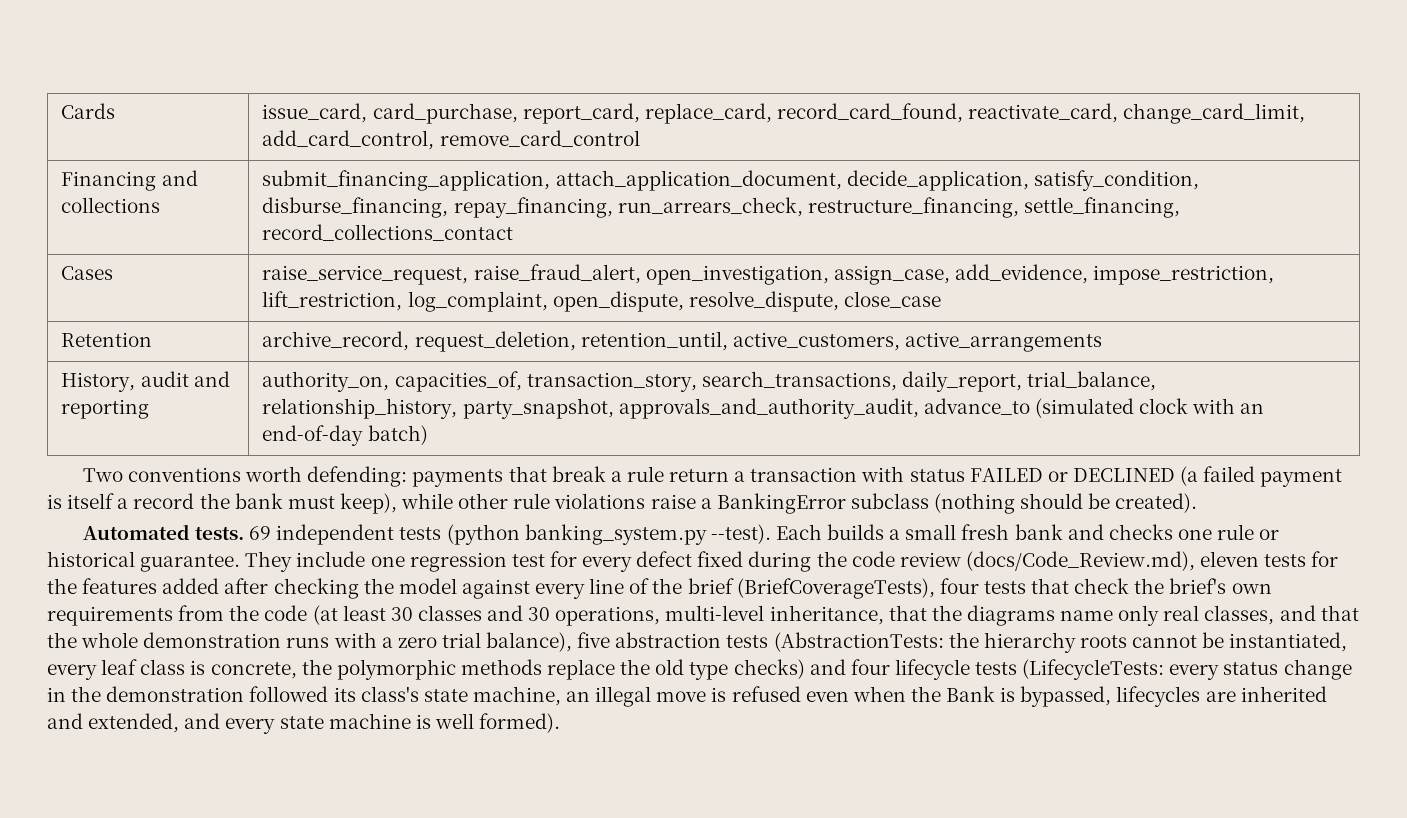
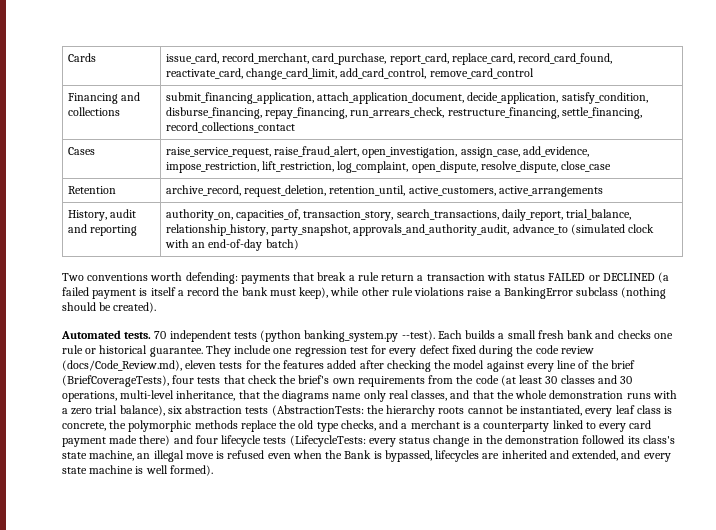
(368, 113) none -> [222,53,310,64] record_merchant,
[249,526,272,540] 69 -> [154,331,167,339] 70
[577,632,611,648] five -> [167,406,182,414] six
[733,659,805,679] checks) -> [340,420,652,432] [62,435,171,447] checks, and a merchant is a counterparty linked to every card payment made there)

